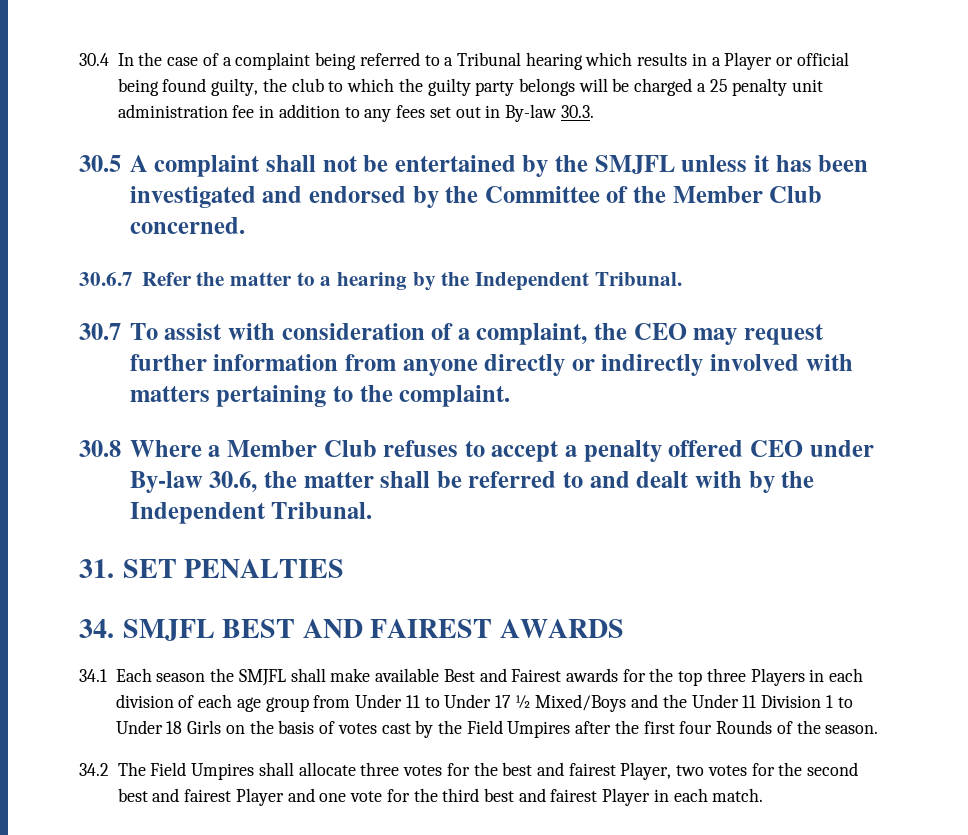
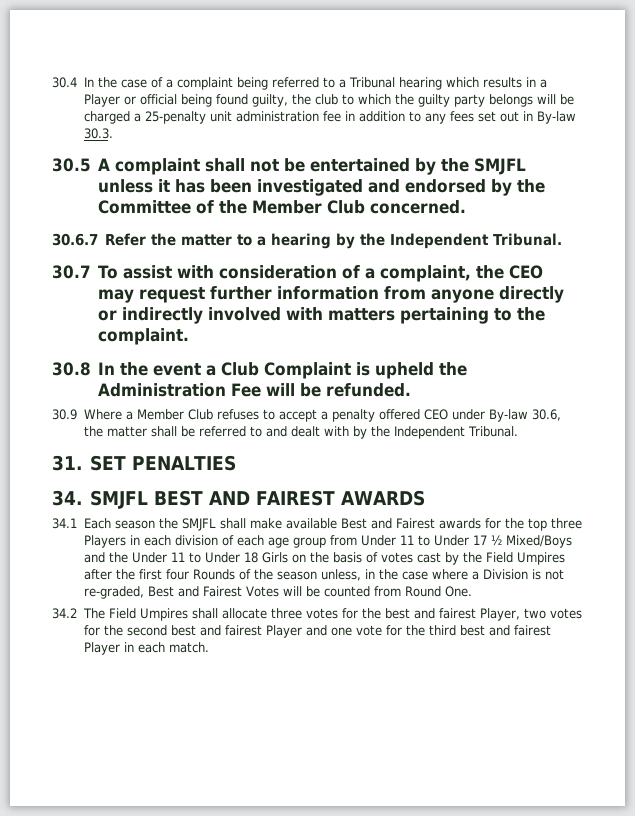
[709,78,788,96] 25 penalty -> [144,111,206,124] 25-penalty
(121, 448) none -> [97,362,467,379] [97,383,411,397] [52,409,77,420] In the event a Club Complaint is upheld the Administration Fee will be refunded. // 30.9
[761,695,833,708] Division 1 -> (185, 557) none
[825,725,879,734] season. -> [276,569,564,581] [83,586,473,599] season unless, in the case where a Division is not re-graded, Best and Fairest Votes will be counted from Round One.

